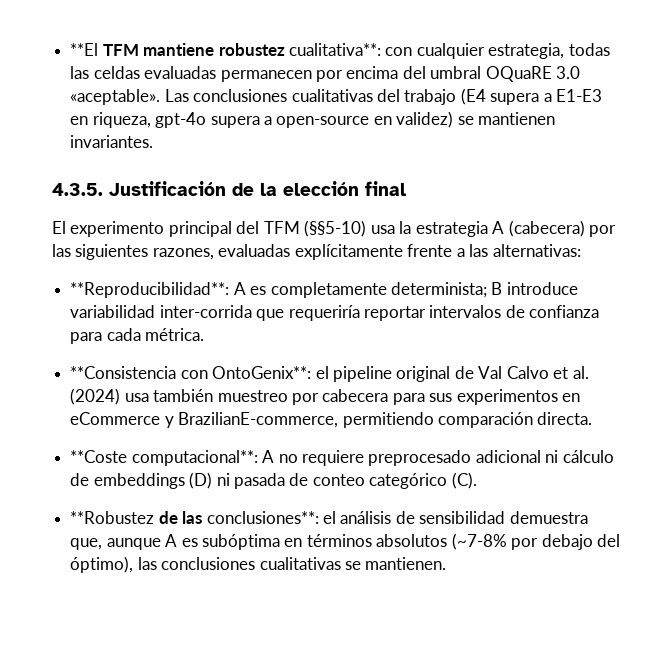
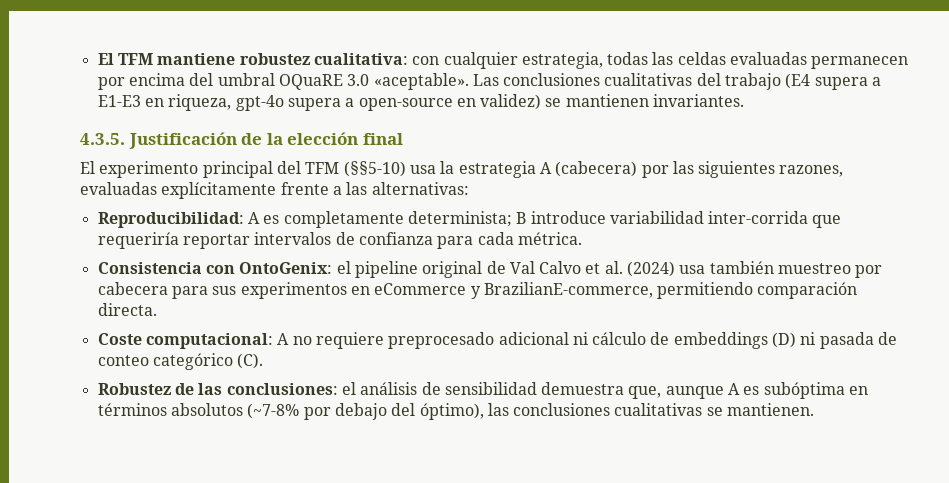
[70,43,99,56] **El -> [97,53,114,65] El
[288,43,381,56] cualitativa**: -> [313,53,408,65] cualitativa:
[70,282,230,298] **Reproducibilidad**: -> [97,212,244,228] Reproducibilidad:
[70,366,312,379] **Consistencia con OntoGenix**: -> [97,262,333,274] Consistencia con OntoGenix:
[70,450,258,466] **Coste computacional**: -> [97,333,273,349] Coste computacional:
[70,511,155,524] **Robustez -> [97,383,171,395] Robustez
[206,511,319,524] conclusiones**: -> [226,383,338,395] conclusiones:

